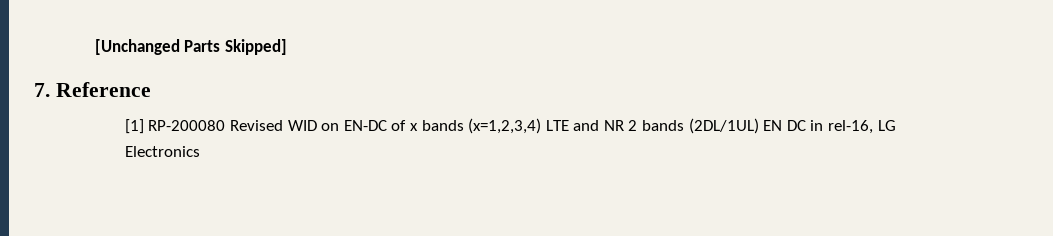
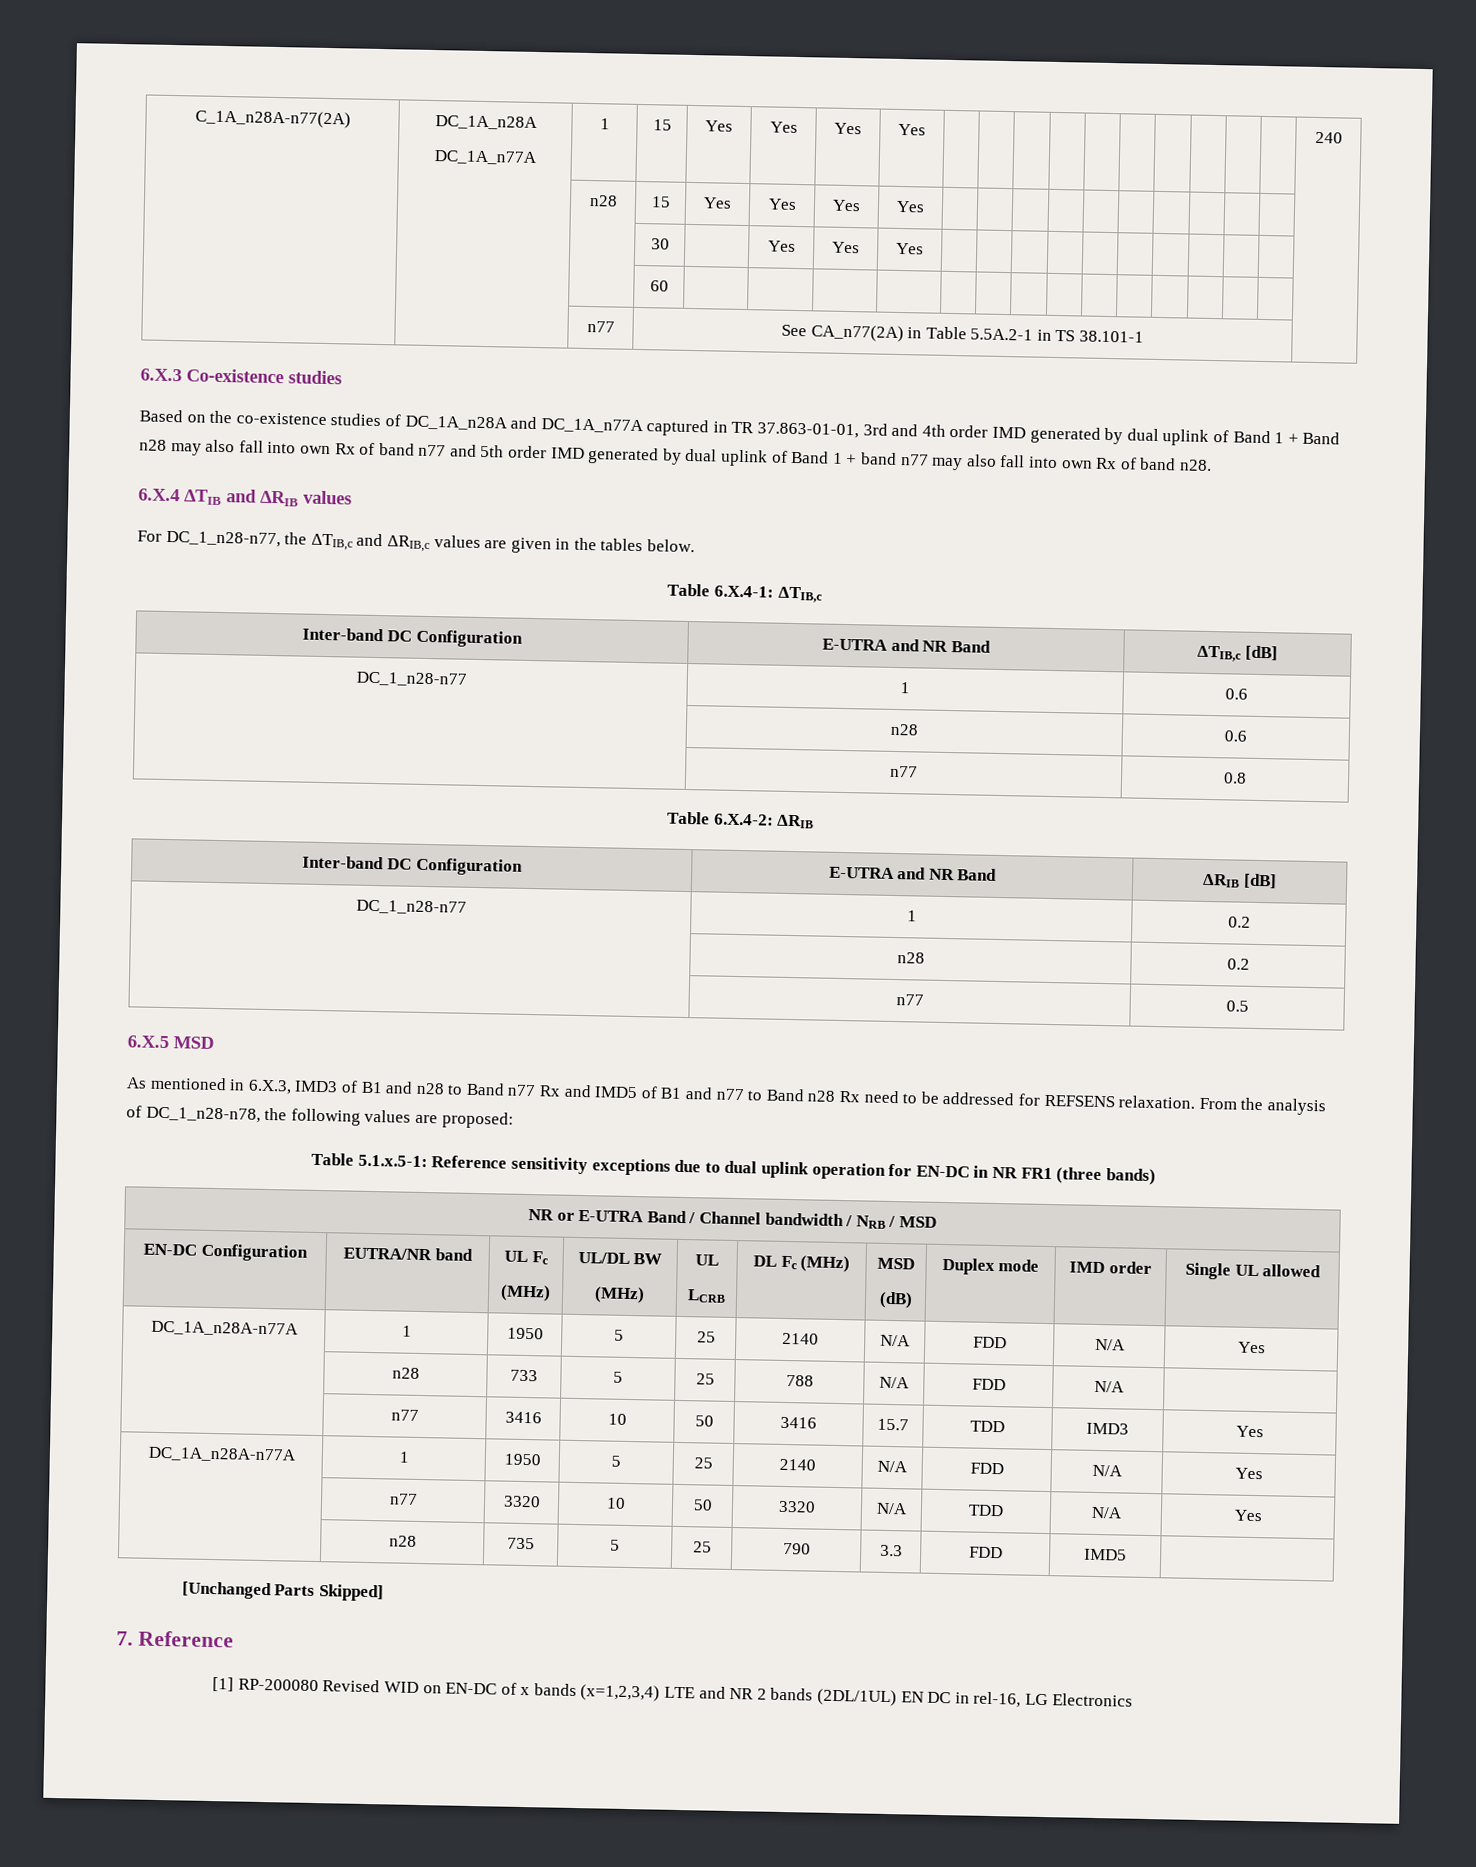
(94, 47) none -> [194,109,351,129] [434,115,538,131] [433,150,537,165] [599,118,610,130] [652,119,672,131] [705,120,733,132] [769,121,798,133] [834,122,862,135] [898,123,926,136] [1314,131,1343,144] [588,195,618,207] [650,196,671,208] [703,197,732,209] [767,198,797,210] [832,199,861,212] [896,200,925,213] [650,238,670,250] [767,240,796,252] [832,241,860,254] [896,242,924,255] [649,280,669,292] [586,320,615,333] [780,324,1145,343] [140,368,342,385] [139,409,1341,446] [139,439,1212,471] [138,488,352,507] [137,530,696,554] [667,583,823,603] [302,627,523,648] [822,638,991,653] [1197,645,1278,662] [355,671,467,687] [900,682,910,694] [1225,688,1248,700] [890,723,919,736] [1224,730,1247,742] [890,765,918,778] [1223,772,1247,784] [666,811,815,829] [302,855,523,876] [828,866,998,881] [1202,873,1277,889] [355,899,467,915] [906,910,917,922] [1227,916,1251,928] [896,952,925,964] [1226,958,1250,970] [895,994,924,1006] [1225,1000,1249,1012] [127,1035,214,1049] [126,1076,1326,1116] [126,1105,514,1129] [311,1152,1156,1186] [528,1209,937,1229] [143,1243,308,1262] [343,1247,473,1261] [504,1250,549,1265] [500,1284,551,1302] [577,1251,663,1265] [594,1286,645,1304] [695,1254,719,1266] [687,1289,726,1303] [752,1255,851,1273] [877,1257,915,1270] [878,1291,913,1309] [941,1257,1040,1275] [1069,1261,1152,1275] [1184,1262,1322,1280] [150,1320,299,1337] [401,1325,412,1337] [506,1327,544,1340] [614,1329,624,1341] [696,1331,716,1343] [782,1332,819,1345] [880,1334,911,1347] [972,1336,1007,1349] [1094,1338,1126,1351] [1237,1341,1266,1354] [391,1367,420,1379] [510,1369,538,1382] [613,1371,623,1383] [695,1373,715,1385] [785,1374,814,1387] [879,1376,910,1389] [971,1378,1006,1391] [1093,1380,1125,1393] [390,1409,419,1421] [504,1411,542,1424] [607,1413,627,1425] [694,1415,714,1427] [780,1416,817,1429] [877,1418,909,1431] [970,1420,1005,1433] [1086,1422,1129,1435] [1235,1425,1264,1438] [147,1446,297,1463] [398,1451,409,1463] [503,1453,541,1466] [611,1455,621,1467] [693,1457,713,1469] [779,1458,816,1471] [877,1460,908,1473] [969,1462,1004,1475] [1091,1464,1123,1477] [1234,1467,1263,1480] [388,1493,418,1505] [502,1495,541,1508] [605,1497,626,1509] [692,1499,713,1511] [778,1500,816,1513] [876,1502,908,1515] [968,1504,1004,1517] [1090,1506,1123,1519] [1233,1509,1263,1522] [388,1535,417,1547] [507,1537,535,1550] [610,1539,620,1551] [692,1541,712,1553] [782,1542,811,1555] [879,1544,903,1557] [968,1546,1003,1559] [1084,1548,1127,1561] C_1A_n28A-n77(2A) | DC_1A_n28A // DC_1A_n77A | 1 | 15 | Yes | Yes | Yes | Yes | | | | | | | | | | | 240 // | | n28 | 15 | Yes | Yes | Yes | Yes | | | | | | | | | | | // | | | 30 | | Yes | Yes | Yes | | | | | | | | | | | // | | | 60 | | | | | | | | | | | | | | | // | | n77 | See CA_n77(2A) in Table 5.5A.2-1 in TS 38.101-1 | // 6.X.3 Co-existence studies // Based on the co-existence studies of DC_1A_n28A and DC_1A_n77A captured in TR 37.863-01-01, 3rd and 4th order IMD generated by dual uplink of Band 1 + Band n28 may also fall into own Rx of band n77 and 5th order IMD generated by dual uplink of Band 1 + band n77 may also fall into own Rx of band n28. // 6.X.4 ∆TIB and ∆RIB values // For DC_1_n28-n77, the ΔTIB,c and ΔRIB,c values are given in the tables below. // Table 6.X.4-1: ΔTIB,c // Inter-band DC Configuration | E-UTRA and NR Band | ΔTIB,c [dB] // DC_1_n28-n77 | 1 | 0.6 // | n28 | 0.6 // | n77 | 0.8 // Table 6.X.4-2: ΔRIB // Inter-band DC Configuration | E-UTRA and NR Band | ΔRIB [dB] // DC_1_n28-n77 | 1 | 0.2 // | n28 | 0.2 // | n77 | 0.5 // 6.X.5 MSD // As mentioned in 6.X.3, IMD3 of B1 and n28 to Band n77 Rx and IMD5 of B1 and n77 to Band n28 Rx need to be addressed for REFSENS relaxation. From the analysis of DC_1_n28-n78, the following values are proposed: // Table 5.1.x.5-1: Reference sensitivity exceptions due to dual uplink operation for EN-DC in NR FR1 (three bands) // NR or E-UTRA Band / Channel bandwidth / NRB / MSD // EN-DC Configuration | EUTRA/NR band | UL Fc // (MHz) | UL/DL BW // (MHz) | UL // LCRB | DL Fc (MHz) | MSD // (dB) | Duplex mode | IMD order | Single UL allowed // DC_1A_n28A-n77A | 1 | 1950 | 5 | 25 | 2140 | N/A | FDD | N/A | Yes // | n28 | 733 | 5 | 25 | 788 | N/A | FDD | N/A | // | n77 | 3416 | 10 | 50 | 3416 | 15.7 | TDD | IMD3 | Yes // DC_1A_n28A-n77A | 1 | 1950 | 5 | 25 | 2140 | N/A | FDD | N/A | Yes // | n77 | 3320 | 10 | 50 | 3320 | N/A | TDD | N/A | Yes // | n28 | 735 | 5 | 25 | 790 | 3.3 | FDD | IMD5 | //

